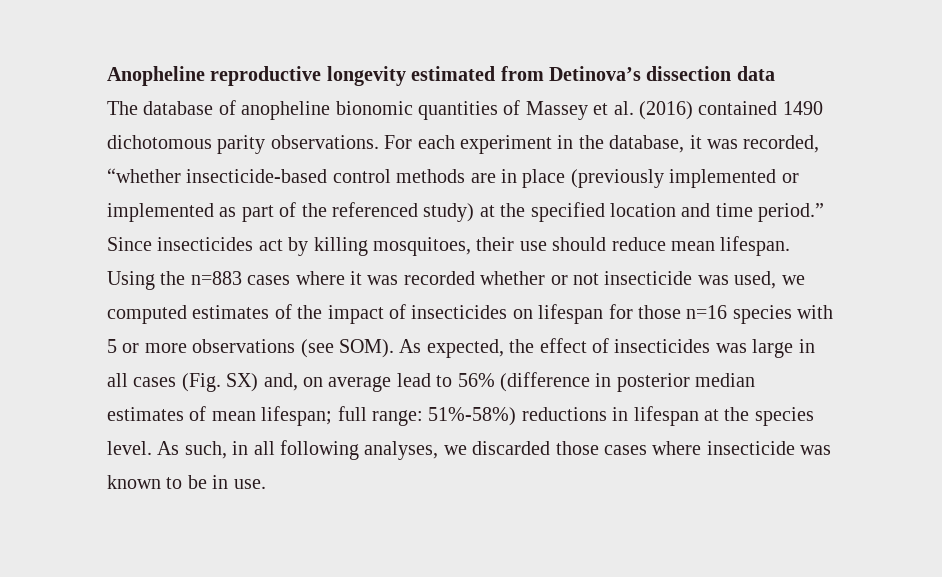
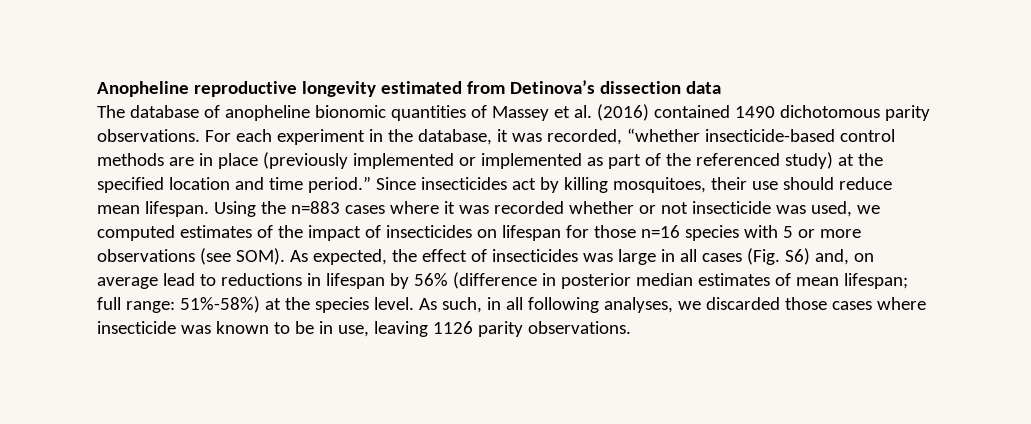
[226,373,259,392] SX) -> [784,248,810,265] S6)
(453, 381) none -> [220,273,409,289] reductions in lifespan by
[521,406,699,426] reductions in lifespan -> (260, 304) none
[233,479,266,489] use. -> [337,321,631,337] use, leaving 1126 parity observations.

